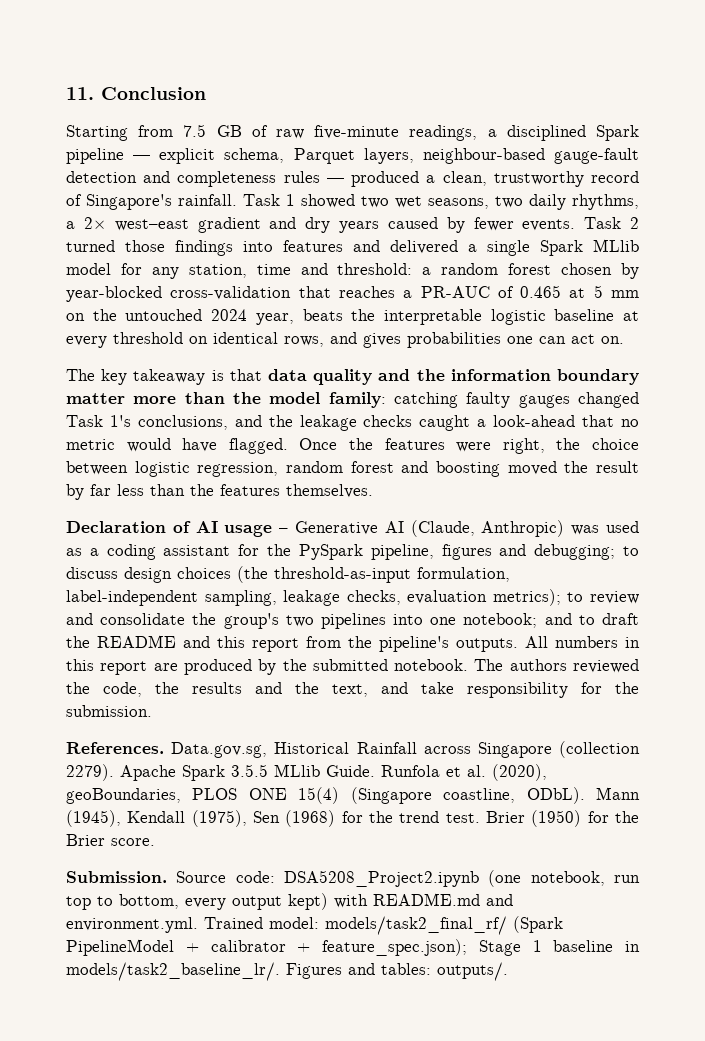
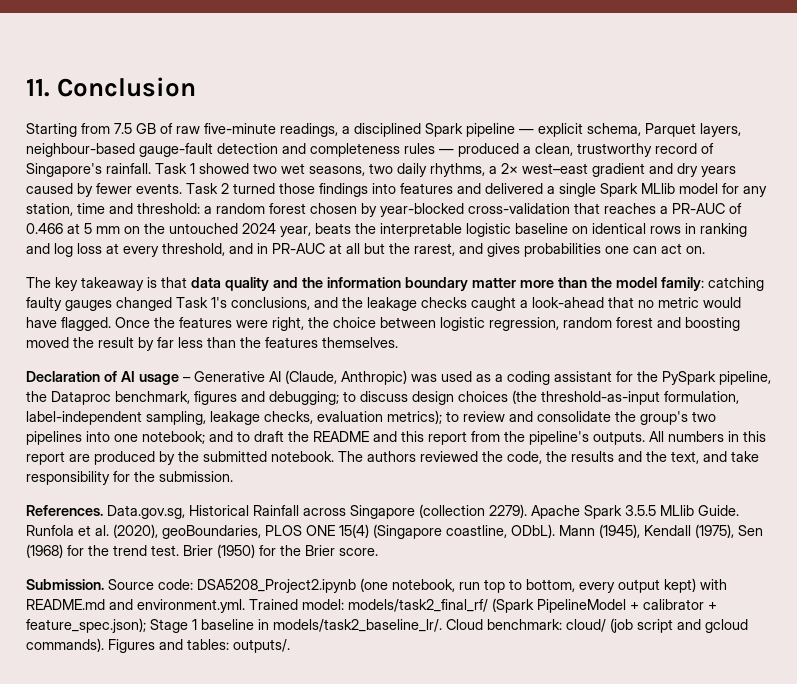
[520,285,562,298] 0.465 -> [26,223,63,234] 0.466
[623,311,639,321] [66,332,324,348] at every threshold on identical rows, -> [572,223,747,237] [26,243,455,257] on identical rows in ranking and log loss at every threshold, and in PR-AUC at all but the rarest,
(434, 552) none -> [26,391,190,405] the Dataproc benchmark,
(280, 971) none -> [446,618,748,633] [26,638,104,652] Cloud benchmark: cloud/ (job script and gcloud commands).

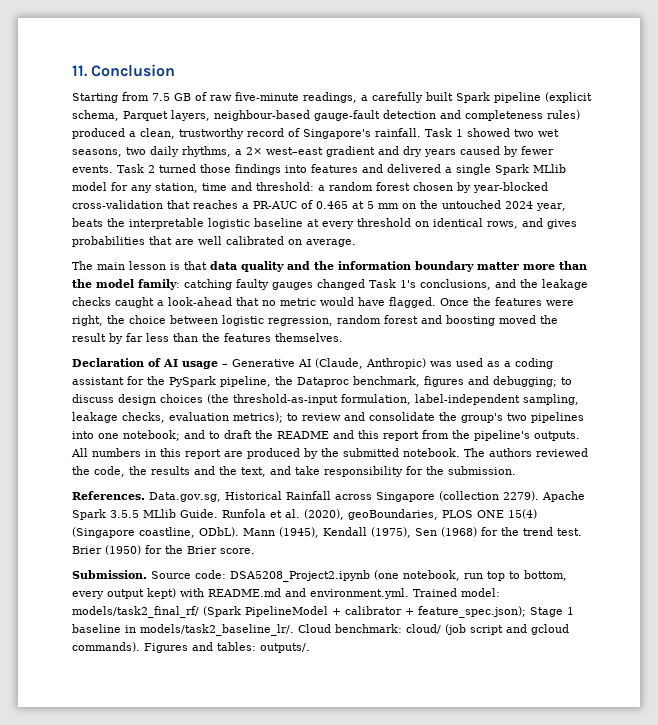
[354,123,583,137] disciplined Spark pipeline — explicit -> [372,92,592,103] carefully built Spark pipeline (explicit
[404,143,454,154] rules — -> [547,110,580,120] rules)
[26,223,63,234] 0.466 -> [316,201,348,209] 0.465
[572,223,747,237] [26,243,705,257] [26,277,144,291] on identical rows in ranking and log loss at every threshold, and in PR-AUC at all but the rarest, and gives probabilities one can act on. // The key takeaway -> [307,218,577,229] [72,236,356,247] [72,261,166,270] at every threshold on identical rows, and gives probabilities that are well calibrated on average. // The main lesson

